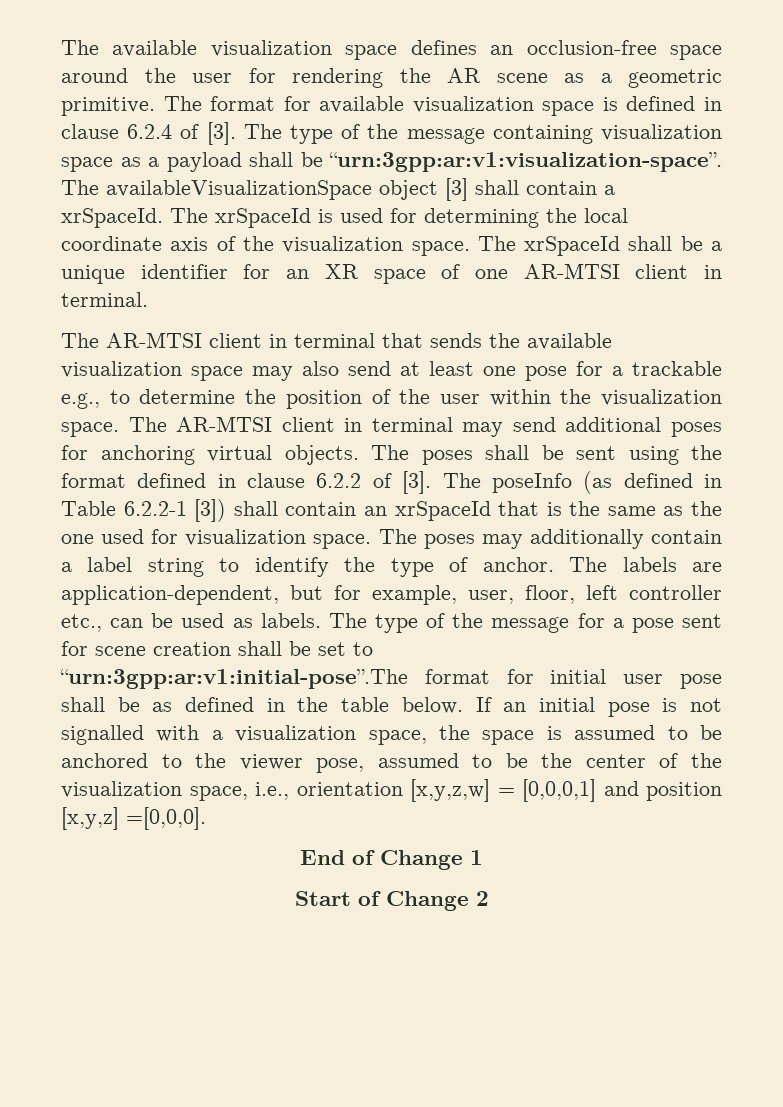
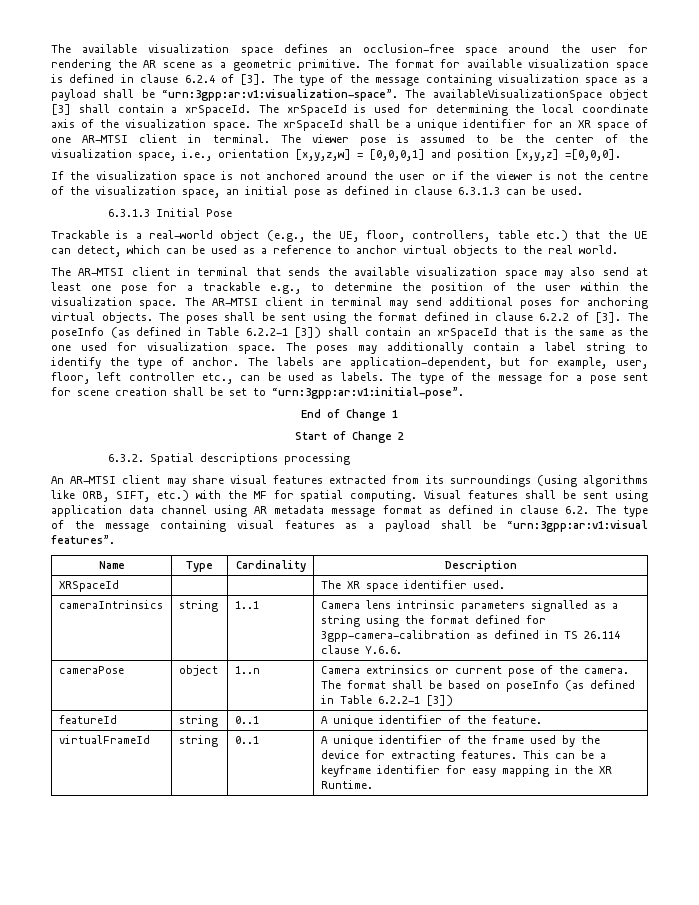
(148, 299) none -> [280,134,648,146] [51,149,621,161] [51,171,649,183] [51,186,583,198] [108,208,233,217] [51,230,648,242] [51,245,618,257] The viewer pose is assumed to be the center of the visualization space, i.e., orientation [x,y,z,w] = [0,0,0,1] and position [x,y,z] =[0,0,0]. // If the visualization space is not anchored around the user or if the viewer is not the centre of the visualization space, an initial pose as defined in clause 6.3.1.3 can be used. // 6.3.1.3 Initial Pose // Trackable is a real-world object (e.g., the UE, floor, controllers, table etc.) that the UE can detect, which can be used as a reference to anchor virtual objects to the real world.
[60,669,722,689] [61,697,723,717] [61,725,722,745] [61,753,722,773] [61,779,722,802] [61,807,206,830] “urn:3gpp:ar:v1:initial-pose”.The format for initial user pose shall be as defined in the table below. If an initial pose is not signalled with a visualization space, the space is assumed to be anchored to the viewer pose, assumed to be the center of the visualization space, i.e., orientation [x,y,z,w] = [0,0,0,1] and position [x,y,z] =[0,0,0]. -> [272,387,464,399] “urn:3gpp:ar:v1:initial-pose”.
(489, 898) none -> [108,453,351,465] [51,475,649,487] [51,490,648,502] [51,505,648,517] [51,520,649,532] [51,535,115,544] [98,561,125,569] [186,561,213,572] [235,560,306,572] [444,560,517,572] [58,580,119,592] [320,580,505,592] [58,600,163,609] [178,600,218,612] [234,601,259,609] [320,600,618,612] [320,615,546,627] [320,630,620,642] [320,645,402,654] [58,666,124,674] [178,665,218,676] [234,666,260,674] [320,665,629,677] [320,680,635,692] [320,695,453,706] [58,715,117,724] [178,715,218,727] [234,716,259,724] [320,715,542,727] [58,735,150,744] [178,735,218,747] [234,736,259,744] [320,735,600,747] [320,750,606,762] [320,765,612,777] [320,780,373,789] // 6.3.2. Spatial descriptions processing // An AR-MTSI client may share visual features extracted from its surroundings (using algorithms like ORB, SIFT, etc.) with the MF for spatial computing. Visual features shall be sent using application data channel using AR metadata message format as defined in clause 6.2. The type of the message containing visual features as a payload shall be “urn:3gpp:ar:v1:visual features”. // Name | Type | Cardinality | Description // XRSpaceId | | | The XR space identifier used. // cameraIntrinsics | string | 1..1 | Camera lens intrinsic parameters signalled as a string using the format defined for 3gpp-camera-calibration as defined in TS 26.114 clause Y.6.6. // cameraPose | object | 1..n | Camera extrinsics or current pose of the camera. The format shall be based on poseInfo (as defined in Table 6.2.2-1 [3]) // featureId | string | 0..1 | A unique identifier of the feature. // virtualFrameId | string | 0..1 | A unique identifier of the frame used by the device for extracting features. This can be a keyframe identifier for easy mapping in the XR Runtime.

